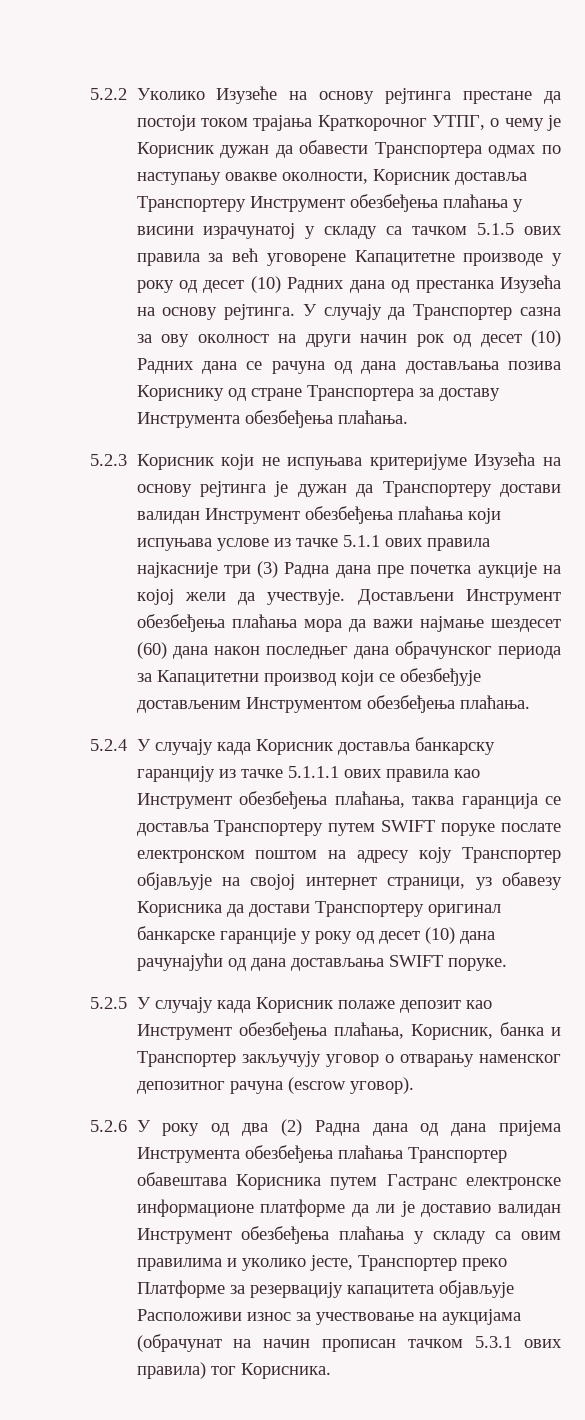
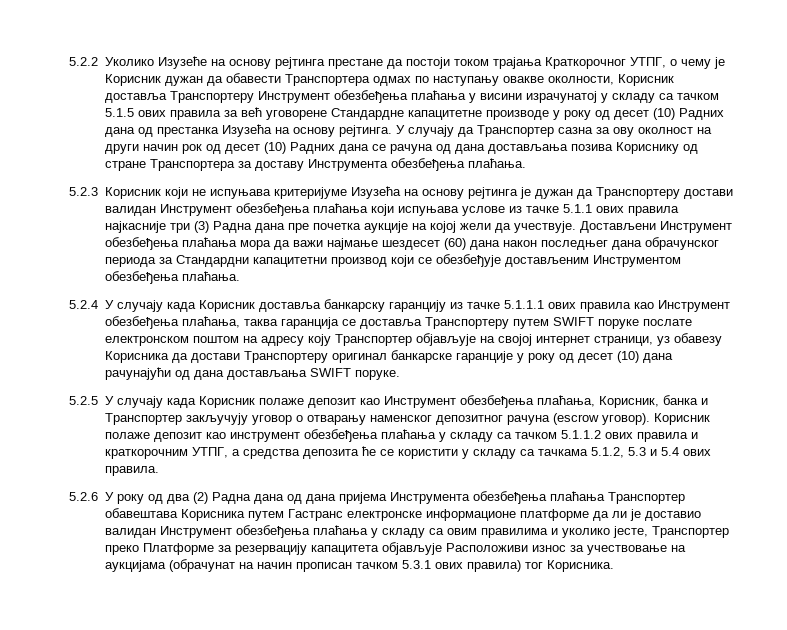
[354,250,455,266] Капацитетне -> [330,108,482,120] Стандардне капацитетне
[156,670,259,686] Капацитетни -> [175,255,327,267] Стандардни капацитетни
(414, 1085) none -> [653,413,710,425] [104,429,698,442] [104,446,711,459] [104,466,159,476] Корисник полаже депозит као инструмент обезбеђења плаћања у складу са тачком 5.1.1.2 ових правила и краткорочним УТПГ, а средства депозита ће се користити у складу са тачкама 5.1.2, 5.3 и 5.4 ових правила.

